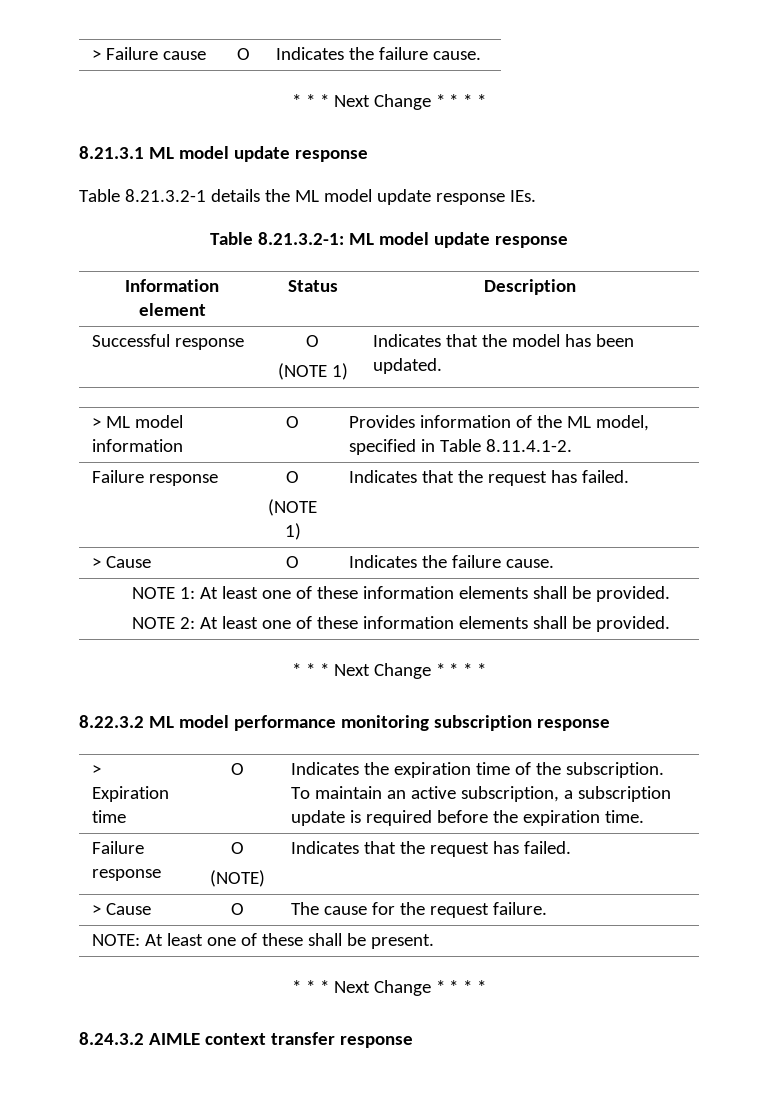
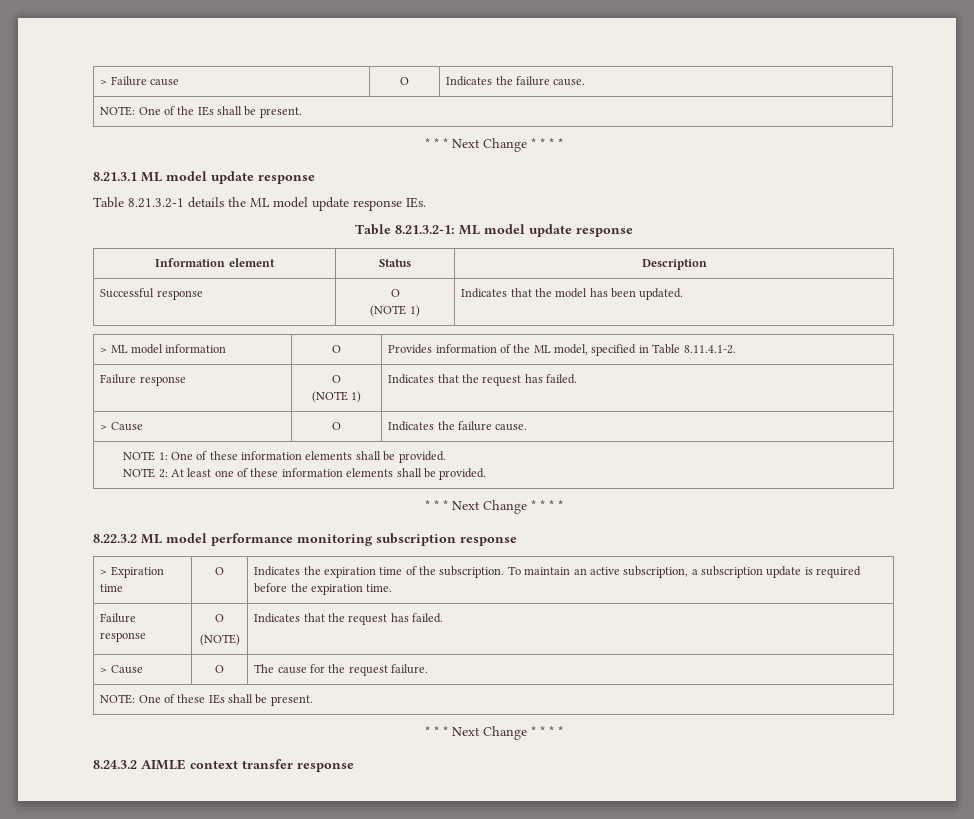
(482, 55) none -> [100,106,302,118] // NOTE: One of the IEs shall be present.
[199,586,291,599] At least one -> [170,452,193,460] One
[145,933,304,946] At least one of these -> [138,694,225,704] One of these IEs

